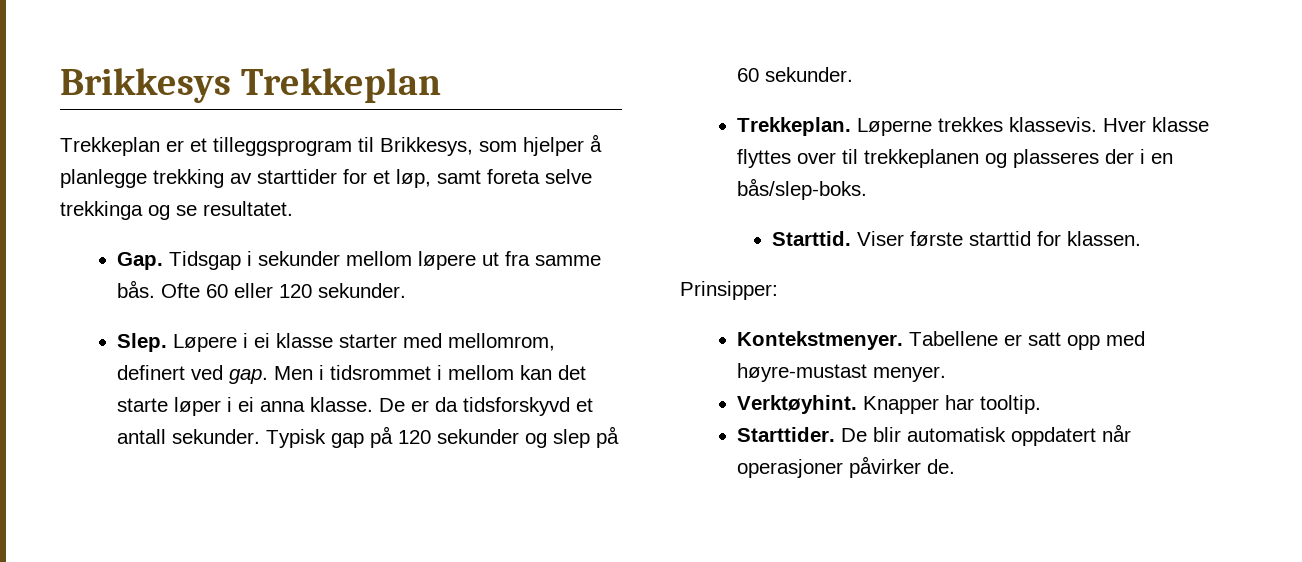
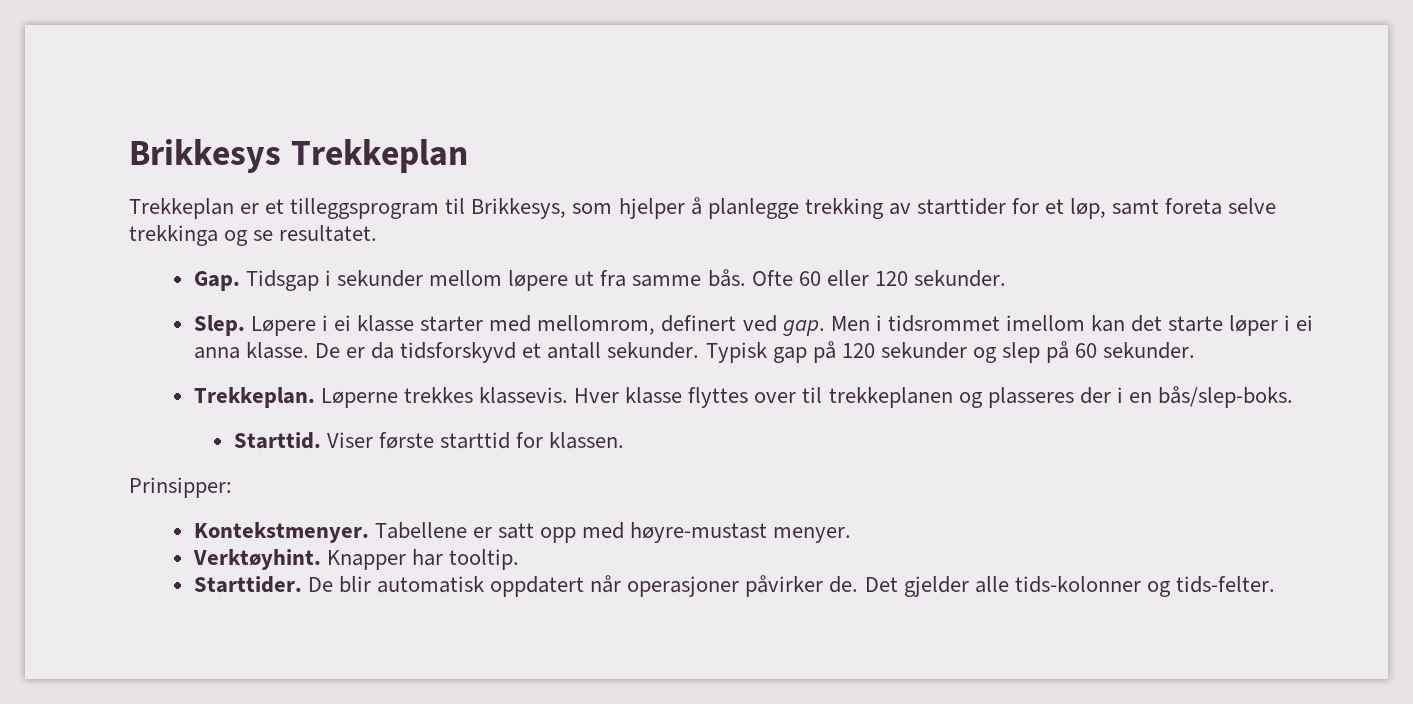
[437,365,515,380] i mellom -> [1005,315,1085,331] imellom
(956, 466) none -> [864,576,1275,597] Det gjelder alle tids-kolonner og tids-felter.

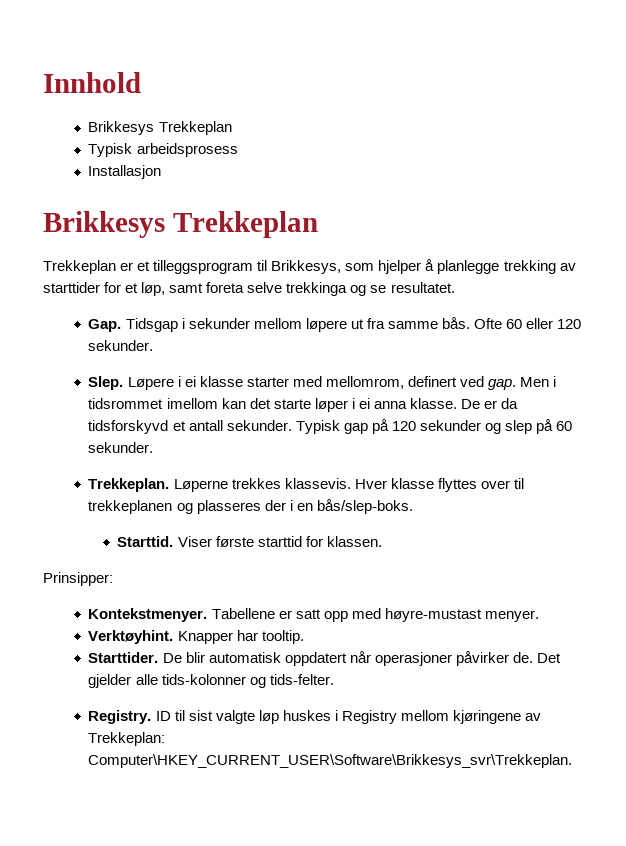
(129, 156) none -> [43,72,141,93] [88,121,232,135] [88,143,238,157] [88,165,162,179] Innhold // Brikkesys Trekkeplan // Typisk arbeidsprosess // Installasjon //
(1275, 584) none -> [88,710,542,724] [88,732,166,746] [88,754,573,768] // Registry. ID til sist valgte løp huskes i Registry mellom kjøringene av Trekkeplan: Computer\HKEY_CURRENT_USER\Software\Brikkesys_svr\Trekkeplan.

